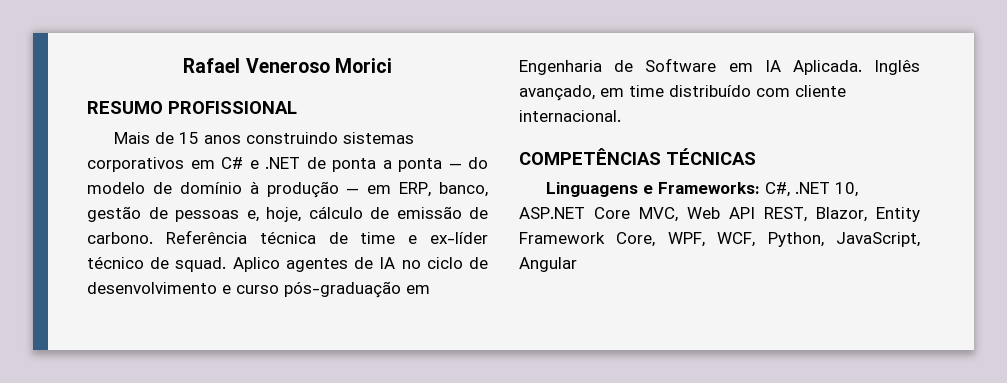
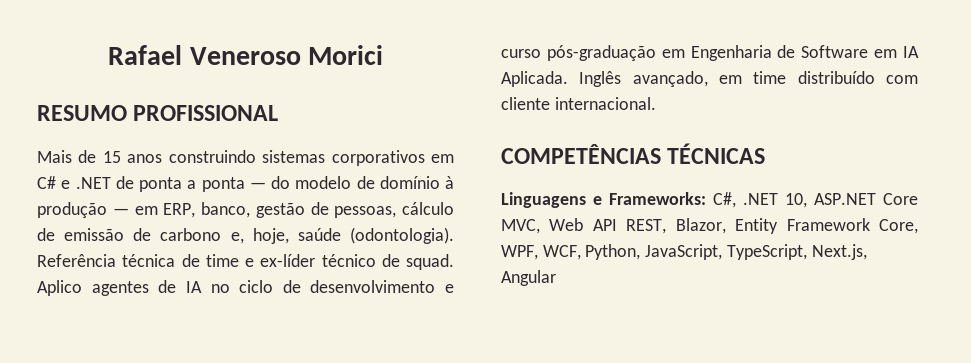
[175,207,301,222] pessoas e, hoje, -> [334,206,397,218] pessoas,
[87,232,153,244] carbono. -> [160,227,454,244] carbono e, hoje, saúde (odontologia).
(920, 239) none -> [726,244,867,260] TypeScript, Next.js,

